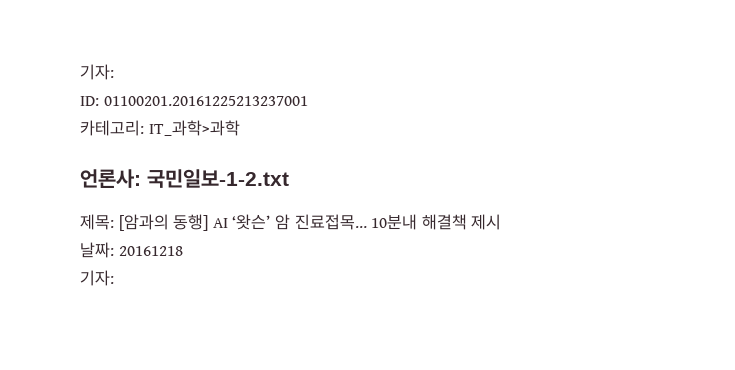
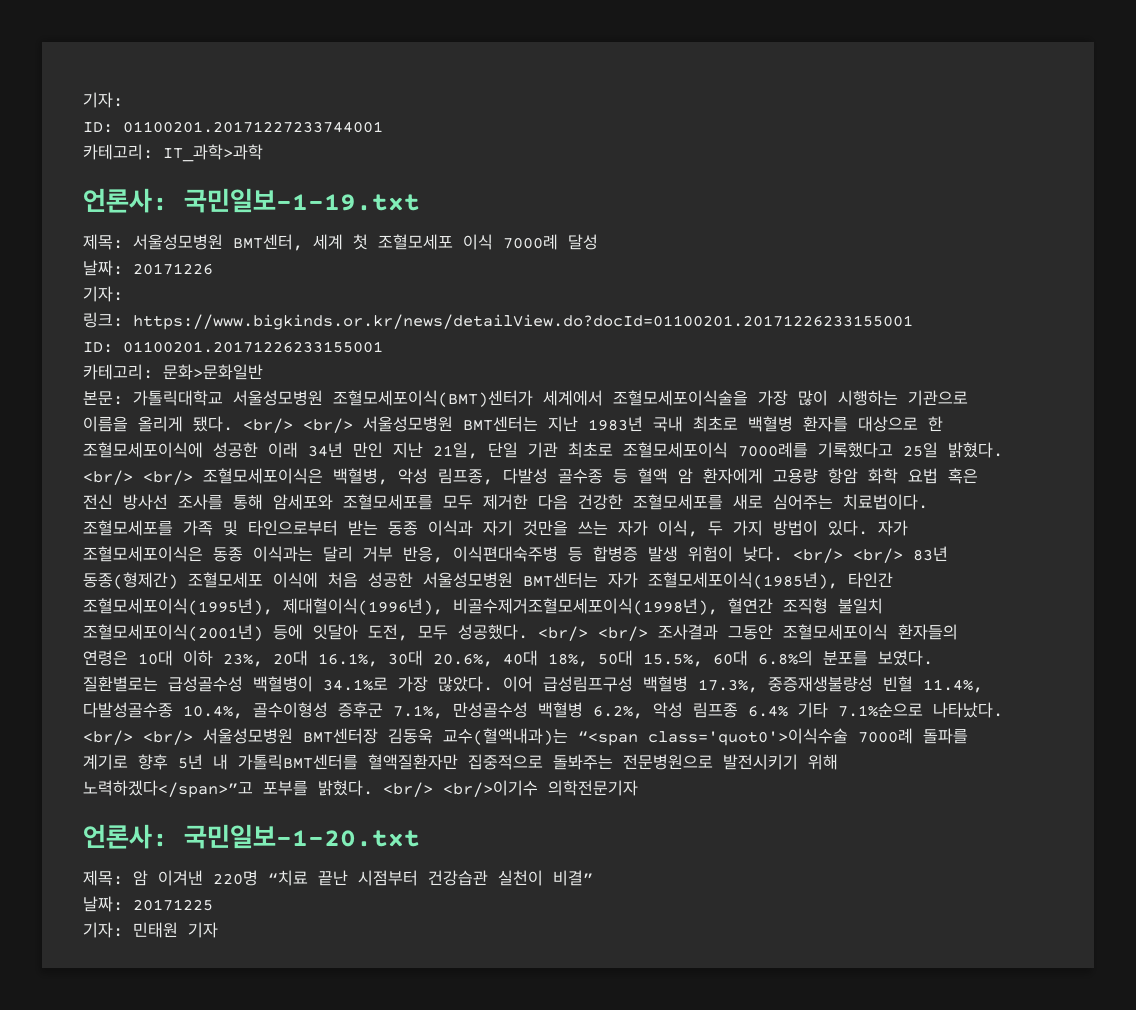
[103,96,308,106] 01100201.20161225213237001 -> [123,121,383,133] 01100201.20171227233744001
[147,169,289,188] [80,214,502,231] [80,242,183,258] [80,270,114,286] 국민일보-1-2.txt // 제목: [암과의 동행] AI ‘왓슨’ 암 진료접목… 10분내 해결책 제시 // 날짜: 20161218 // 기자: -> [184,188,420,213] [83,234,598,251] [83,260,213,276] [83,286,123,302] [83,312,913,330] [83,341,383,353] [83,364,263,380] [83,390,968,407] [83,416,943,433] [83,442,1003,459] [83,468,978,485] [83,494,928,510] [83,520,908,537] [83,546,948,563] [83,572,893,589] [83,598,883,615] [83,624,958,641] [83,650,933,667] [83,676,983,693] [83,702,1003,719] [83,728,968,746] [83,754,838,770] [83,780,638,798] [83,824,420,849] [83,870,593,886] [83,896,213,912] [83,922,218,938] 국민일보-1-19.txt // 제목: 서울성모병원 BMT센터, 세계 첫 조혈모세포 이식 7000례 달성 // 날짜: 20171226 // 기자: // 링크: https://www.bigkinds.or.kr/news/detailView.do?docId=01100201.20171226233155001 // ID: 01100201.20171226233155001 // 카테고리: 문화>문화일반 // 본문: 가톨릭대학교 서울성모병원 조혈모세포이식(BMT)센터가 세계에서 조혈모세포이식술을 가장 많이 시행하는 기관으로 이름을 올리게 됐다. <br/> <br/> 서울성모병원 BMT센터는 지난 1983년 국내 최초로 백혈병 환자를 대상으로 한 조혈모세포이식에 성공한 이래 34년 만인 지난 21일, 단일 기관 최초로 조혈모세포이식 7000례를 기록했다고 25일 밝혔다. <br/> <br/> 조혈모세포이식은 백혈병, 악성 림프종, 다발성 골수종 등 혈액 암 환자에게 고용량 항암 화학 요법 혹은 전신 방사선 조사를 통해 암세포와 조혈모세포를 모두 제거한 다음 건강한 조혈모세포를 새로 심어주는 치료법이다. 조혈모세포를 가족 및 타인으로부터 받는 동종 이식과 자기 것만을 쓰는 자가 이식, 두 가지 방법이 있다. 자가 조혈모세포이식은 동종 이식과는 달리 거부 반응, 이식편대숙주병 등 합병증 발생 위험이 낮다. <br/> <br/> 83년 동종(형제간) 조혈모세포 이식에 처음 성공한 서울성모병원 BMT센터는 자가 조혈모세포이식(1985년), 타인간 조혈모세포이식(1995년), 제대혈이식(1996년), 비골수제거조혈모세포이식(1998년), 혈연간 조직형 불일치 조혈모세포이식(2001년) 등에 잇달아 도전, 모두 성공했다. <br/> <br/> 조사결과 그동안 조혈모세포이식 환자들의 연령은 10대 이하 23%, 20대 16.1%, 30대 20.6%, 40대 18%, 50대 15.5%, 60대 6.8%의 분포를 보였다. 질환별로는 급성골수성 백혈병이 34.1%로 가장 많았다. 이어 급성림프구성 백혈병 17.3%, 중증재생불량성 빈혈 11.4%, 다발성골수종 10.4%, 골수이형성 증후군 7.1%, 만성골수성 백혈병 6.2%, 악성 림프종 6.4% 기타 7.1%순으로 나타났다. <br/> <br/> 서울성모병원 BMT센터장 김동욱 교수(혈액내과)는 “<span class='quot0'>이식수술 7000례 돌파를 계기로 향후 5년 내 가톨릭BMT센터를 혈액질환자만 집중적으로 돌봐주는 전문병원으로 발전시키기 위해 노력하겠다</span>”고 포부를 밝혔다. <br/> <br/>이기수 의학전문기자 // 언론사: 국민일보-1-20.txt // 제목: 암 이겨낸 220명 “치료 끝난 시점부터 건강습관 실천이 비결” // 날짜: 20171225 // 기자: 민태원 기자

